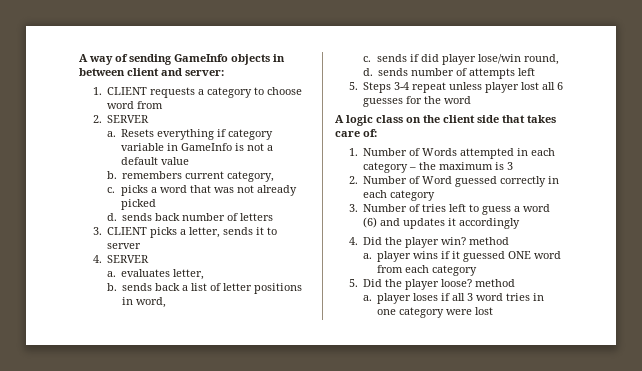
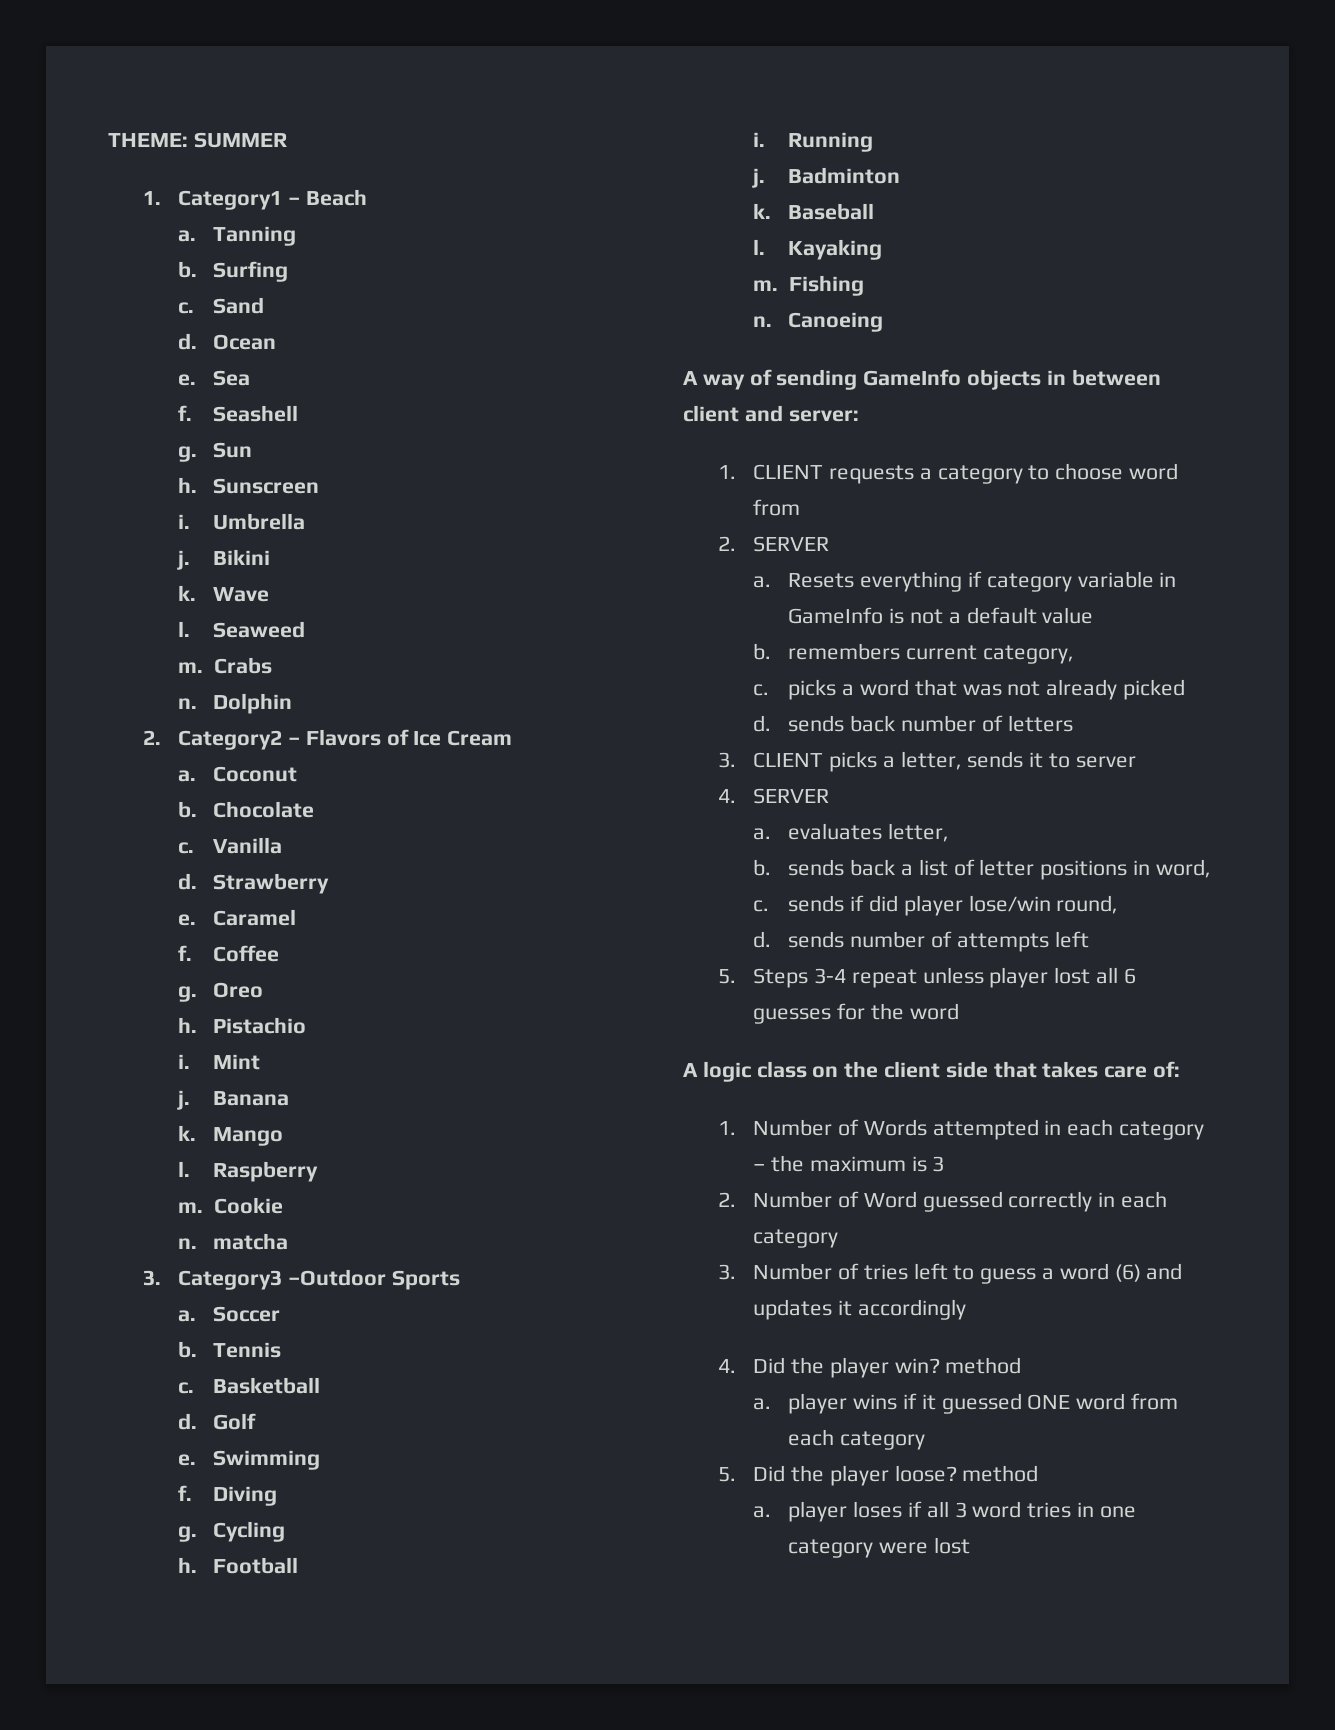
(79, 58) none -> [108,132,287,148] [143,189,367,210] [178,226,297,246] [178,261,289,282] [178,297,265,314] [178,333,277,350] [178,370,251,386] [178,405,299,422] [178,442,253,462] [178,477,320,494] [178,513,306,530] [177,549,271,570] [178,585,270,602] [178,621,306,638] [178,657,272,674] [178,693,293,714] [143,729,513,750] [178,766,298,782] [178,801,315,818] [178,837,283,854] [178,873,330,894] [178,909,297,926] [178,945,280,962] [178,982,264,1002] [178,1017,307,1034] [178,1054,261,1070] [177,1090,290,1110] [178,1125,284,1146] [178,1161,319,1182] [178,1197,283,1214] [178,1233,289,1250] [143,1269,460,1290] [178,1306,281,1322] [178,1341,282,1358] [178,1377,321,1394] [178,1413,257,1430] [178,1450,321,1470] [178,1485,278,1506] [178,1521,286,1542] [178,1557,299,1574] [753,132,874,152] [752,167,901,188] [753,203,875,220] [753,239,883,260] [753,275,864,296] [753,312,884,332] THEME: SUMMER // 1. Category1 – Beach // a. Tanning // b. Surfing // c. Sand // d. Ocean // e. Sea // f. Seashell // g. Sun // h. Sunscreen // i. Umbrella // j. Bikini // k. Wave // l. Seaweed // m. Crabs // n. Dolphin // 2. Category2 – Flavors of Ice Cream // a. Coconut // b. Chocolate // c. Vanilla // d. Strawberry // e. Caramel // f. Coffee // g. Oreo // h. Pistachio // i. Mint // j. Banana // k. Mango // l. Raspberry // m. Cookie // n. matcha // 3. Category3 –Outdoor Sports // a. Soccer // b. Tennis // c. Basketball // d. Golf // e. Swimming // f. Diving // g. Cycling // h. Football // i. Running // j. Badminton // k. Baseball // l. Kayaking // m. Fishing // n. Canoeing //

